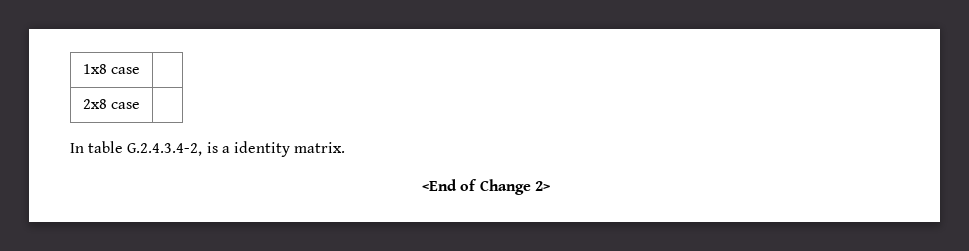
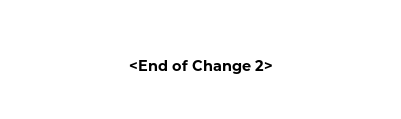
[82,64,141,74] [82,99,141,109] [70,141,346,157] 1x8 case | // 2x8 case | // In table G.2.4.3.4-2, is a identity matrix. // -> (128, 65) none

